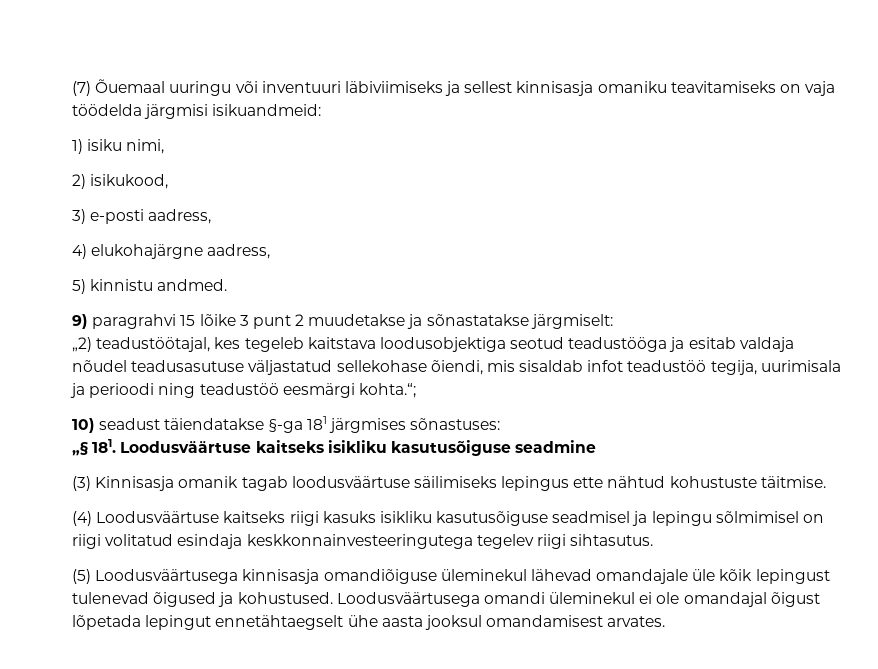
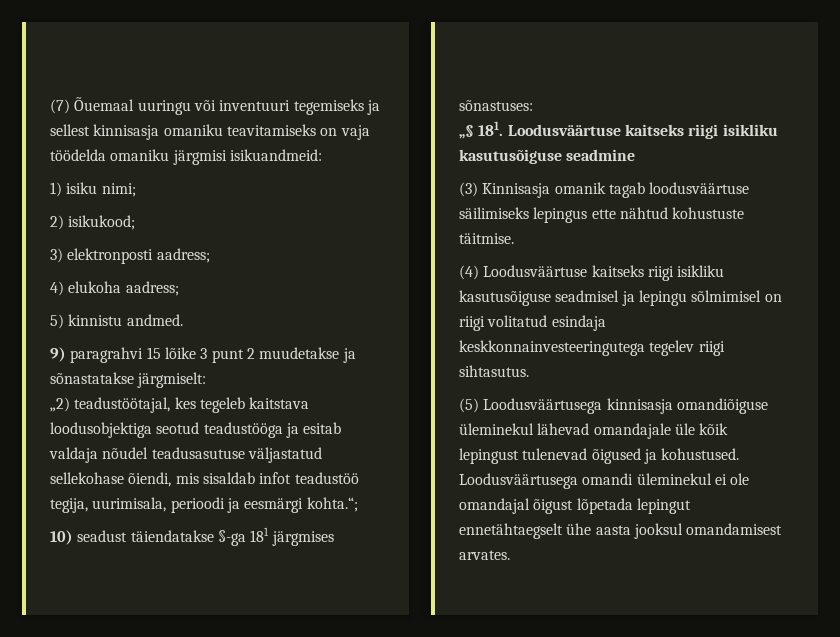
[344,81,443,93] läbiviimiseks -> [293,99,364,115] tegemiseks
(142, 110) none -> [110,149,170,161] omaniku
[126,139,165,154] nimi, -> [101,183,136,197] nimi;
[90,174,169,189] isikukood, -> [68,215,136,230] isikukood;
[90,209,212,224] e-posti aadress, -> [67,248,210,264] elektronposti aadress;
[91,244,271,259] elukohajärgne aadress, -> [68,281,179,296] elukoha aadress;
[760,360,841,372] [70,383,279,398] uurimisala ja perioodi ning teadustöö -> [92,497,240,513] uurimisala, perioodi ja
(324, 446) none -> [688,124,719,139] riigi
[322,511,376,523] kasuks -> (674, 273) none

